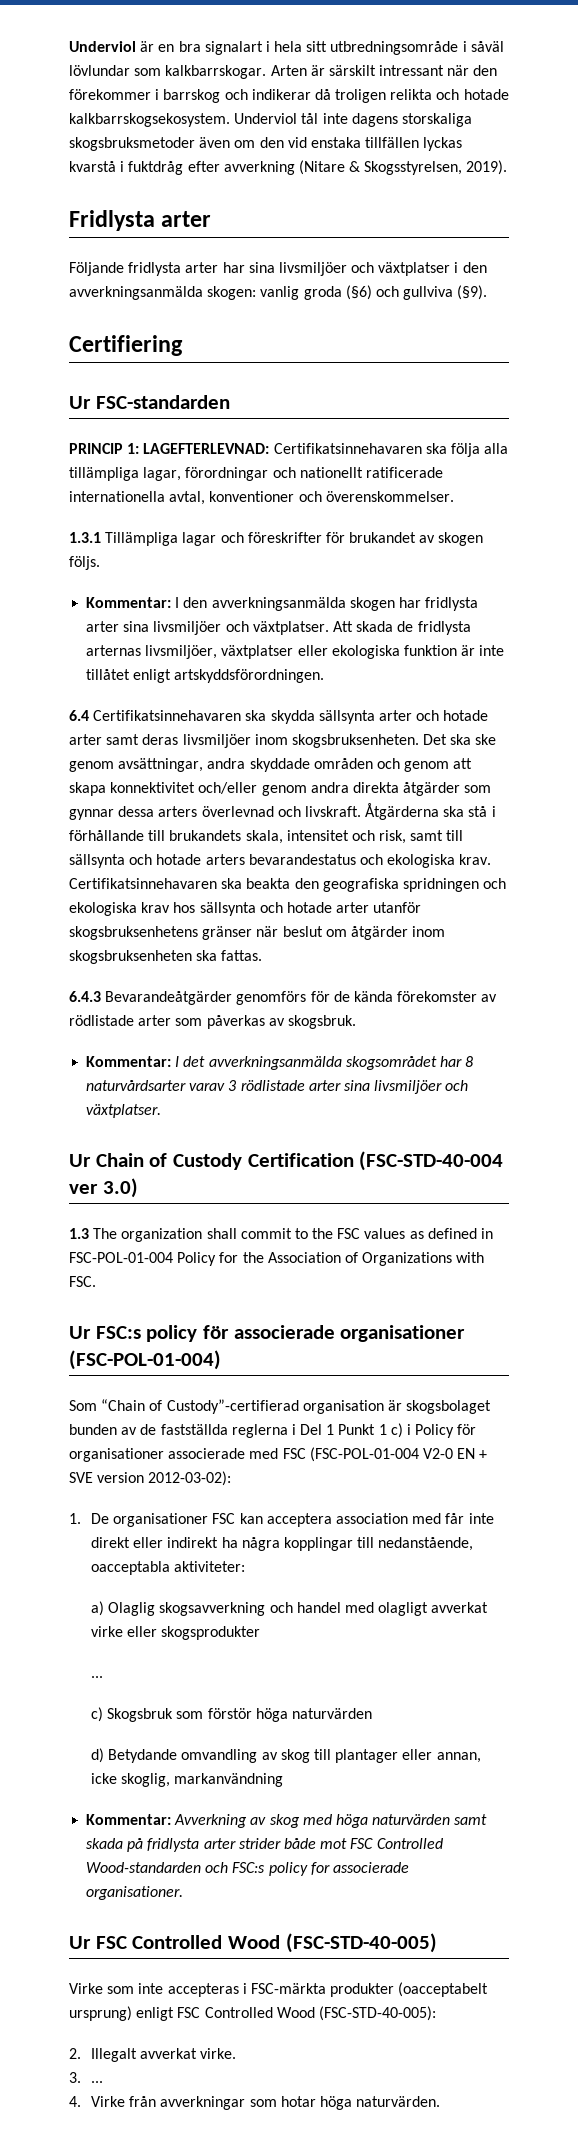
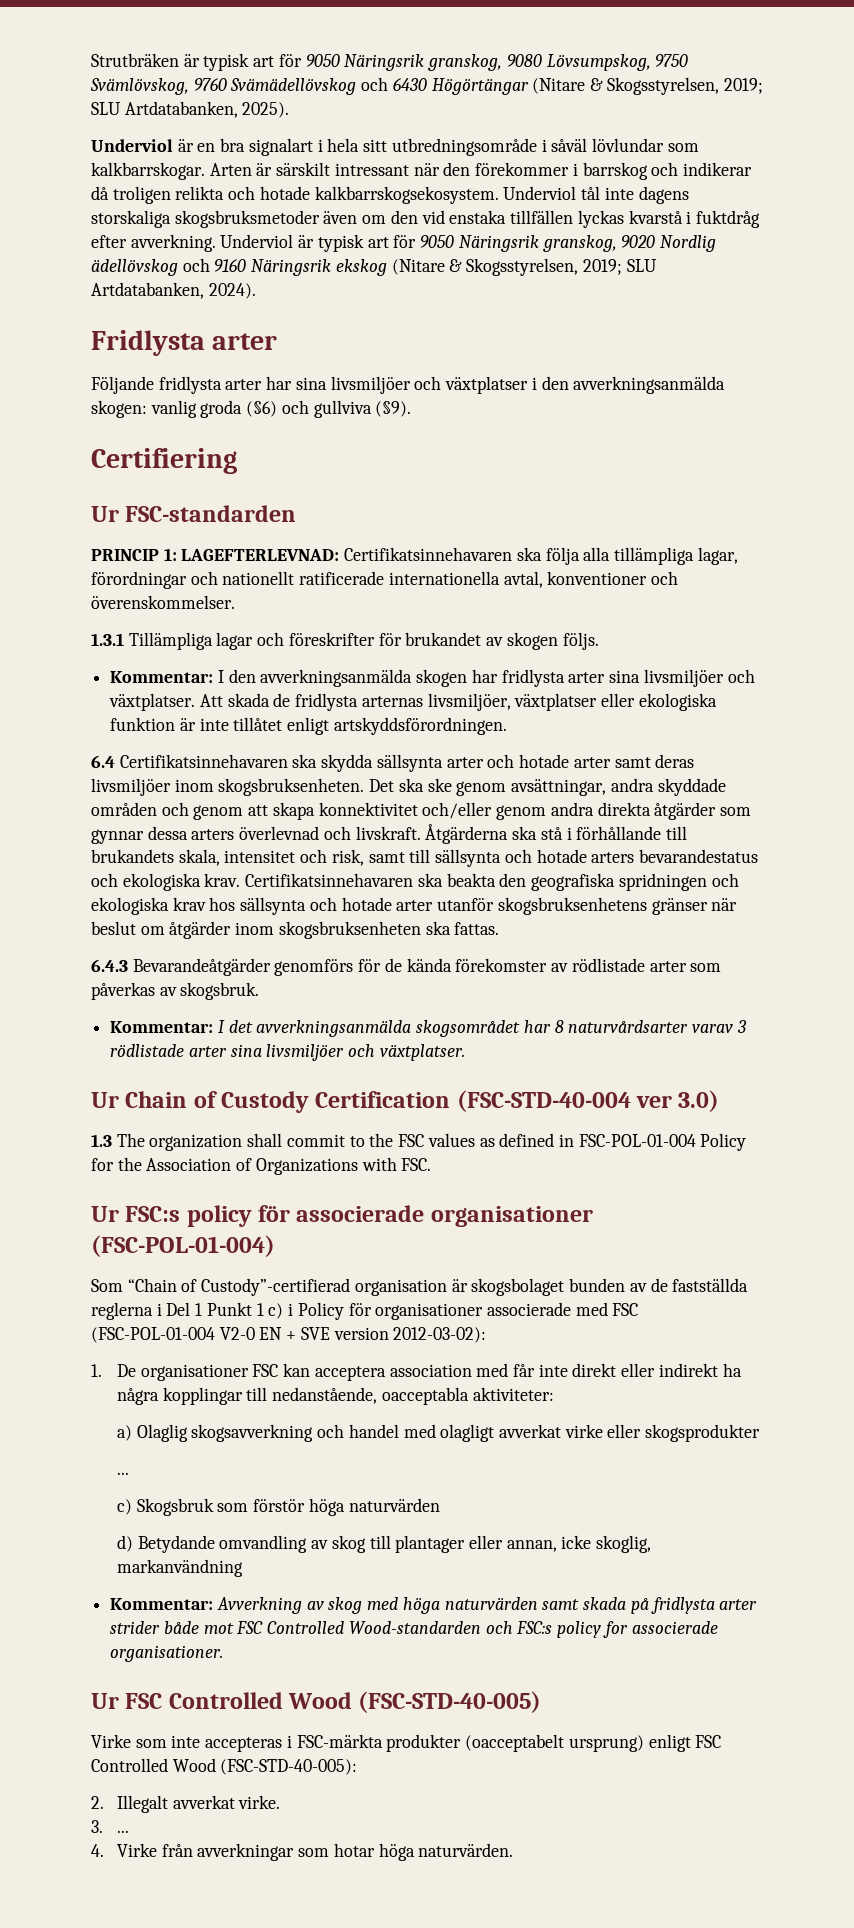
(69, 46) none -> [91,53,689,71] [90,77,763,95] [91,101,290,118] Strutbräken är typisk art för 9050 Näringsrik granskog, 9080 Lövsumpskog, 9750 Svämlövskog, 9760 Svämädellövskog och 6430 Högörtängar (Nitare & Skogsstyrelsen, 2019; SLU Artdatabanken, 2025). //
[223,160,508,175] avverkning (Nitare & Skogsstyrelsen, 2019). -> [130,234,716,252] [91,258,657,276] [91,282,256,299] avverkning. Underviol är typisk art för 9050 Näringsrik granskog, 9020 Nordlig ädellövskog och 9160 Näringsrik ekskog (Nitare & Skogsstyrelsen, 2019; SLU Artdatabanken, 2024).

